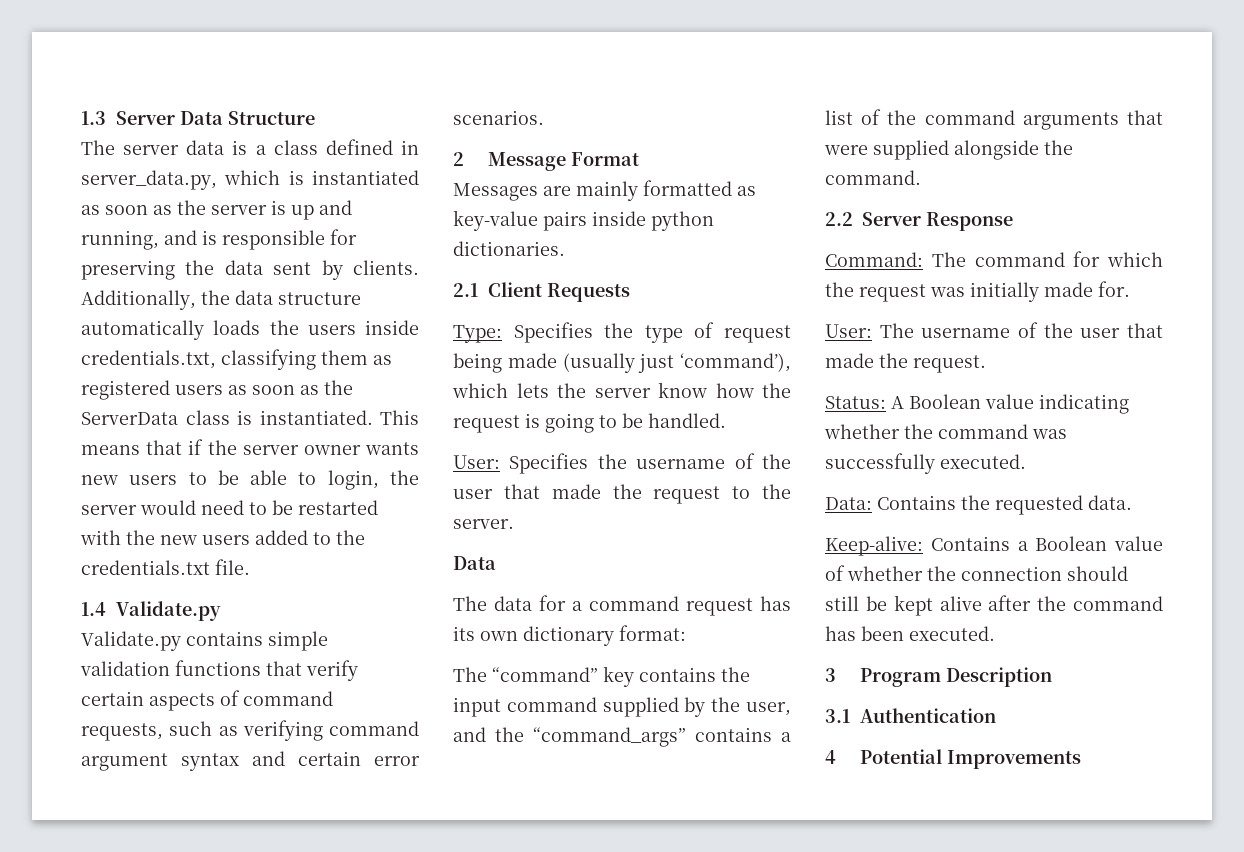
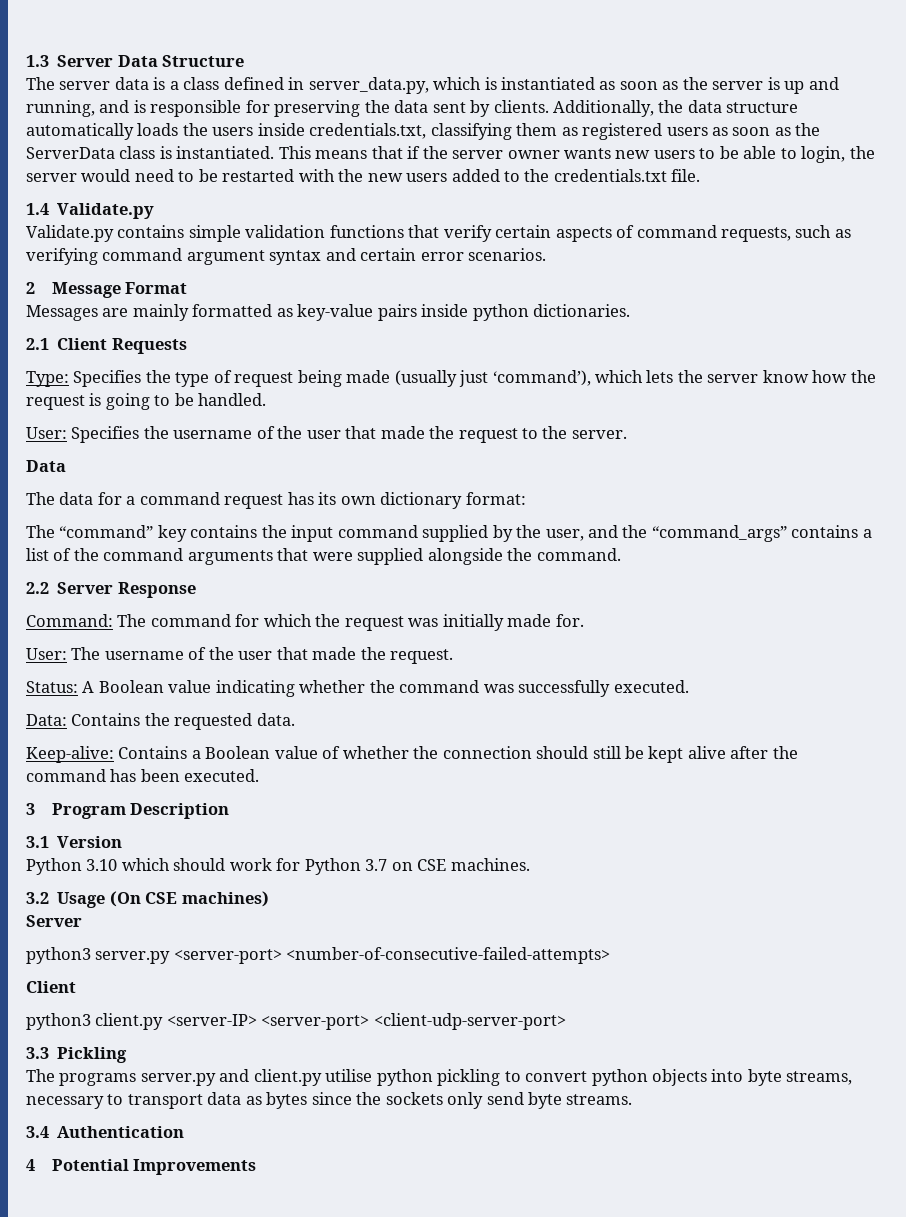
(850, 716) none -> [57,836,123,848] [26,858,530,875] [26,891,269,908] [26,915,82,927] [26,947,611,964] [26,981,76,993] [26,1013,566,1030] [26,1047,128,1063] [26,1069,853,1086] [26,1092,633,1109] [26,1126,49,1138] Version // Python 3.10 which should work for Python 3.7 on CSE machines. // 3.2 Usage (On CSE machines) // Server // python3 server.py <server-port> <number-of-consecutive-failed-attempts> // Client // python3 client.py <server-IP> <server-port> <client-udp-server-port> // 3.3 Pickling // The programs server.py and client.py utilise python pickling to convert python objects into byte streams, necessary to transport data as bytes since the sockets only send byte streams. // 3.4

